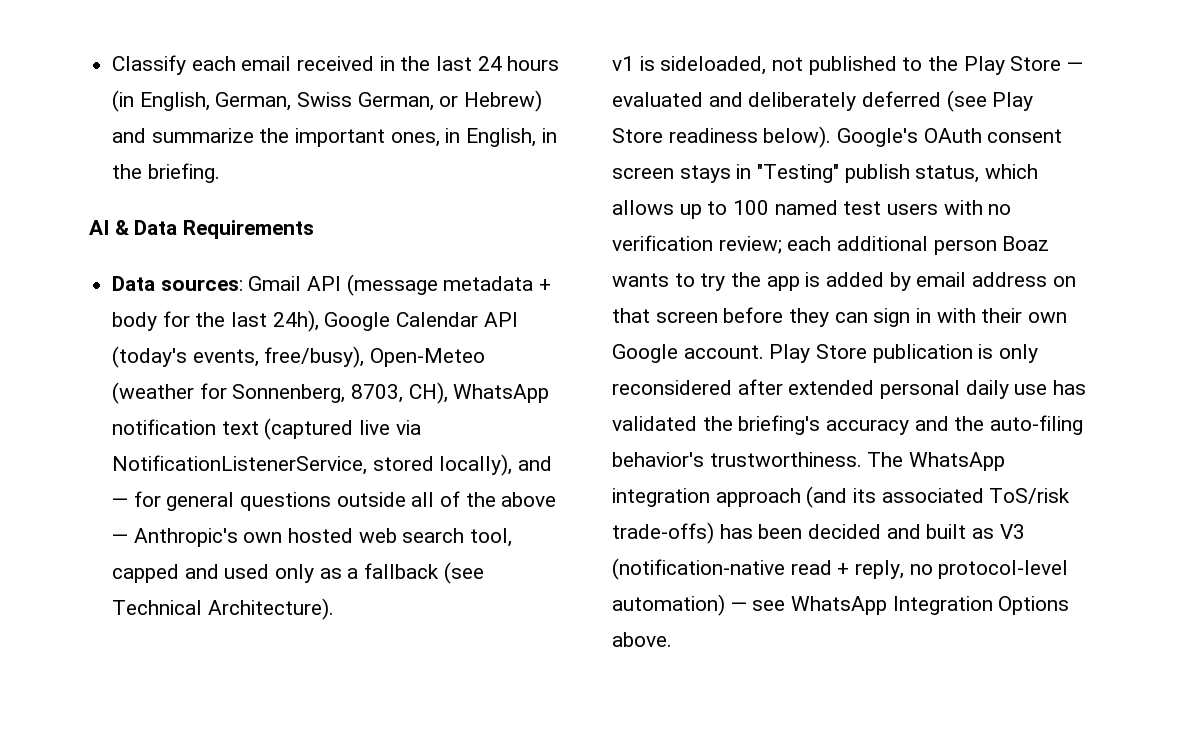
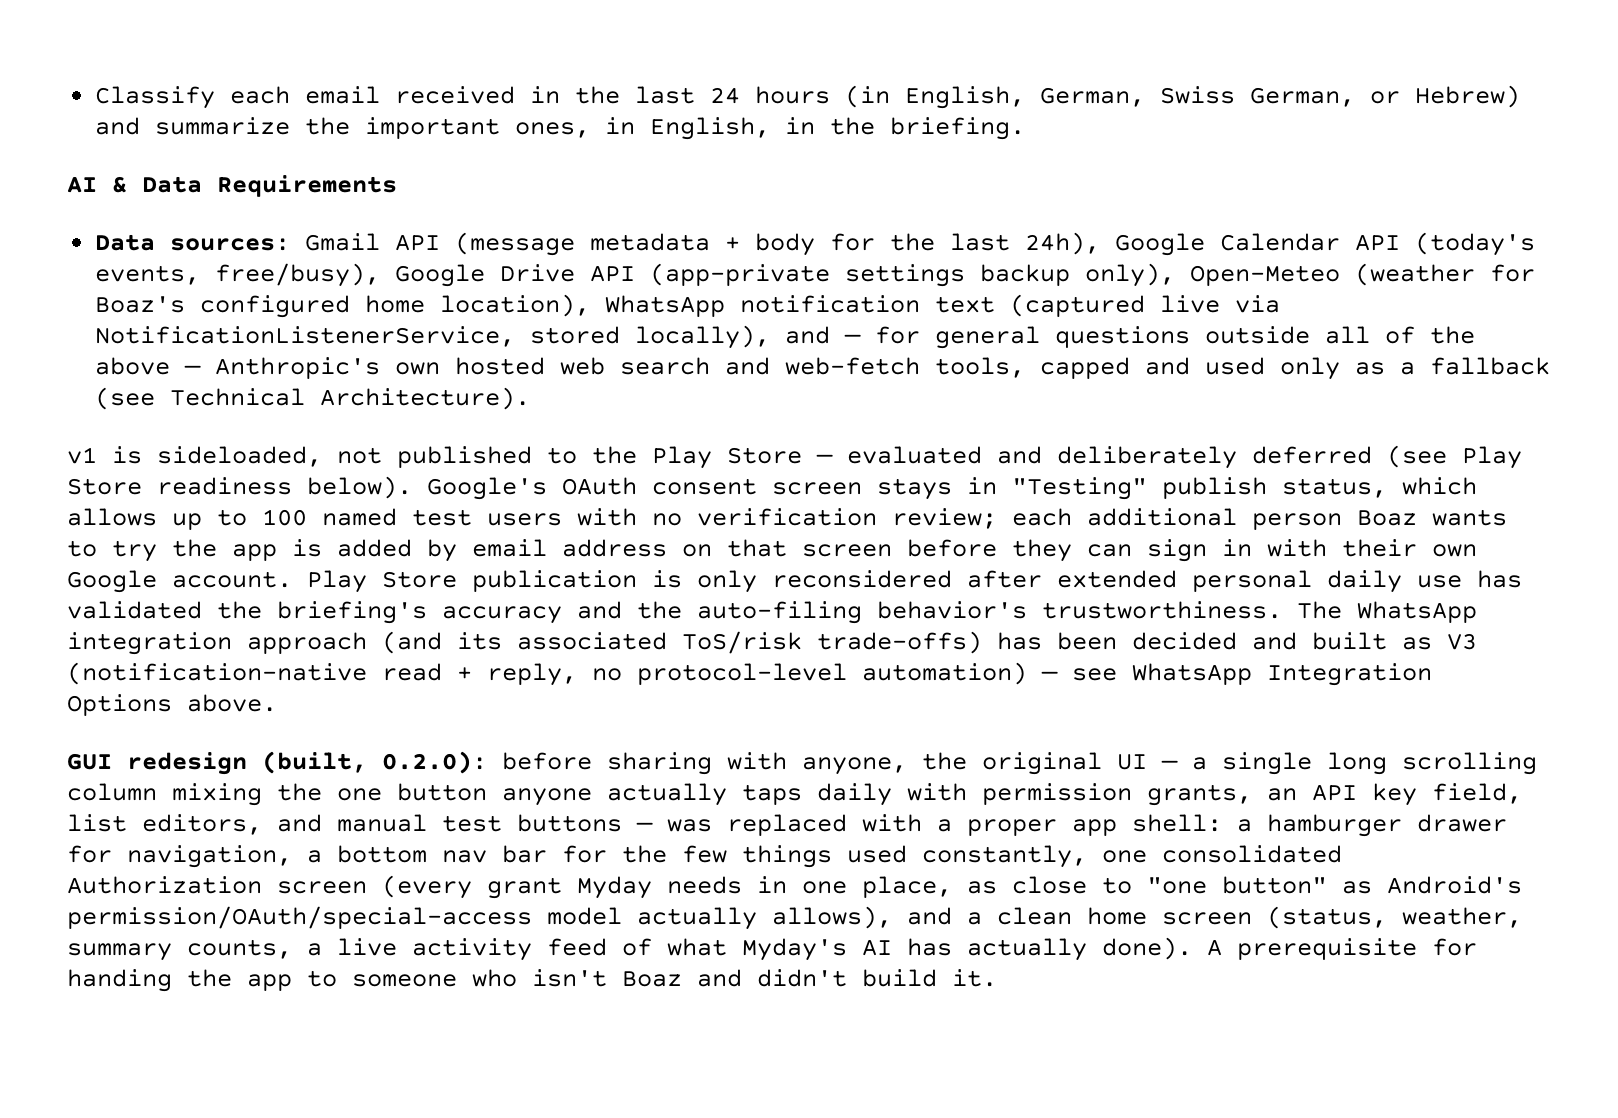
[370,348,486,367] [112,382,448,404] Open-Meteo (weather for Sonnenberg, 8703, CH), -> [395,263,1536,287] [95,294,591,318] Google Drive API (app-private settings backup only), Open-Meteo (weather for Boaz's configured home location),
[470,528,513,547] tool, -> [725,357,1026,378] and web-fetch tools,
(672, 639) none -> [67,751,1537,775] [67,783,1522,806] [67,814,1507,837] [67,845,1342,868] [67,875,1522,899] [67,906,1522,930] [67,937,1477,961] [67,969,997,992] // GUI redesign (built, 0.2.0): before sharing with anyone, the original UI — a single long scrolling column mixing the one button anyone actually taps daily with permission grants, an API key field, list editors, and manual test buttons — was replaced with a proper app shell: a hamburger drawer for navigation, a bottom nav bar for the few things used constantly, one consolidated Authorization screen (every grant Myday needs in one place, as close to "one button" as Android's permission/OAuth/special-access model actually allows), and a clean home screen (status, weather, summary counts, a live activity feed of what Myday's AI has actually done). A prerequisite for handing the app to someone who isn't Boaz and didn't build it.

